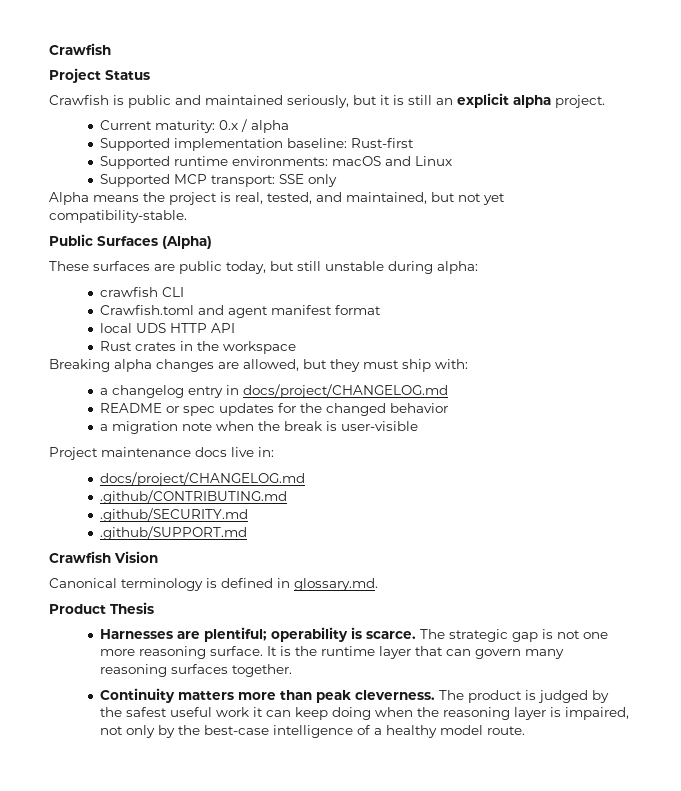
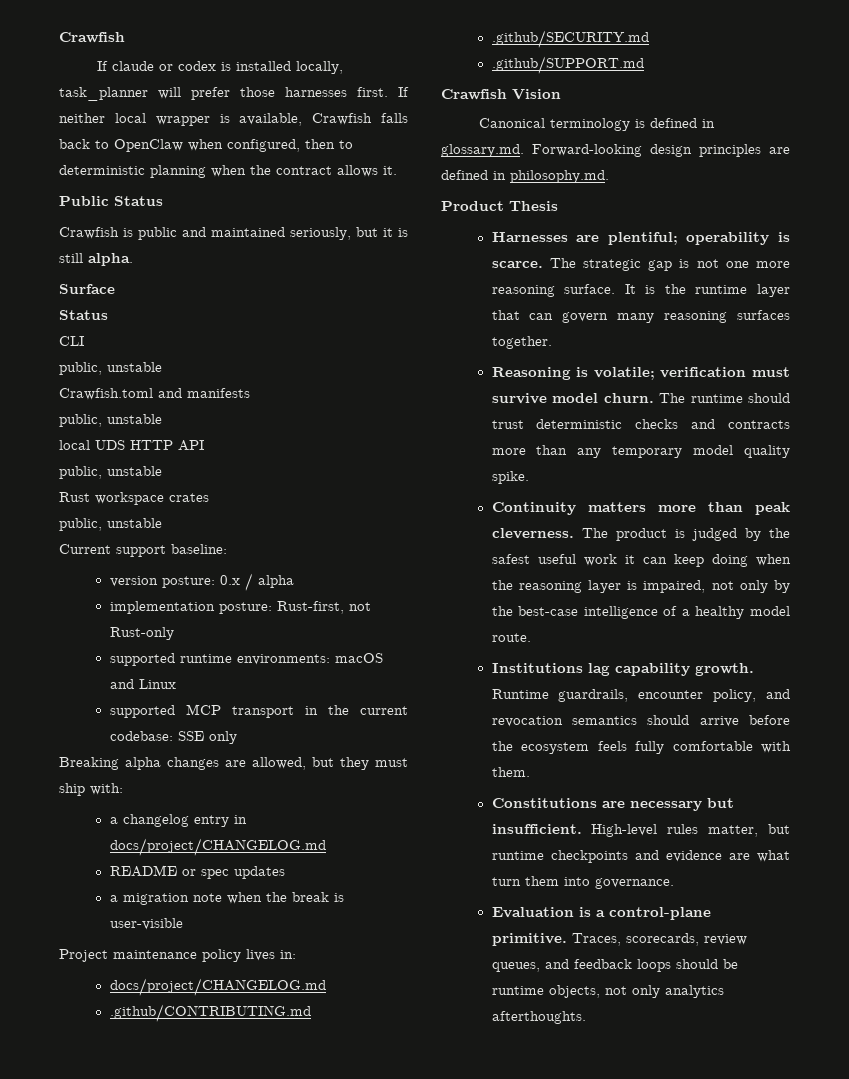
[49,68,101,83] Project -> [96,61,343,74] [59,87,409,101] [59,113,408,126] [59,139,353,152] [59,165,397,178] [59,196,109,206] If claude or codex is installed locally, task_planner will prefer those harnesses first. If neither local wrapper is available, Crawfish falls back to OpenClaw when configured, then to deterministic planning when the contract allows it. // Public
[436,93,605,108] [100,119,290,133] [100,138,415,151] [100,156,171,169] an explicit alpha project. // Current maturity: 0.x / alpha // Supported implementation baseline: Rust-first // Supported -> [88,253,133,266] [59,284,115,294] [59,310,108,320] [59,336,84,346] [59,362,162,375] [59,388,250,400] [59,414,162,427] [59,440,204,451] [59,466,162,479] [59,492,209,505] [59,518,162,531] [59,544,227,557] [109,573,294,591] [109,601,371,614] [109,627,174,640] [109,653,175,666] alpha. // Surface // Status // CLI // public, unstable // Crawfish.toml and manifests // public, unstable // local UDS HTTP API // public, unstable // Rust workspace crates // public, unstable // Current support baseline: // version posture: 0.x / alpha // implementation posture: Rust-first, not Rust-only // supported
[100,174,338,187] [49,192,505,205] [49,210,187,223] [49,234,212,249] [49,261,478,274] [100,287,185,297] [100,305,382,318] [100,323,236,333] [100,341,297,354] Supported MCP transport: SSE only // Alpha means the project is real, tested, and maintained, but not yet compatibility-stable. // Public Surfaces (Alpha) // These surfaces are public today, but still unstable during alpha: // crawfish CLI // Crawfish.toml and agent manifest format // local UDS HTTP API // Rust crates in the workspace -> [109,704,408,718] [109,731,237,744] supported MCP transport in the current codebase: SSE only
[278,403,449,416] for the changed behavior -> (285, 872) none
[195,447,254,457] docs live -> [202,949,275,962] policy lives
(378, 584) none -> [532,144,790,157] [441,170,609,183] Forward-looking design principles are defined in philosophy.md.
(293, 670) none -> [491,367,790,380] [491,393,790,404] [491,419,790,429] [491,445,790,458] [491,471,529,484] // Reasoning is volatile; verification must survive model churn. The runtime should trust deterministic checks and contracts more than any temporary model quality spike.
(526, 730) none -> [491,663,754,676] [491,689,790,702] [491,715,790,727] [491,741,791,754] [491,767,530,777] [491,798,734,811] [491,824,790,837] [491,850,790,863] [491,876,674,889] [491,907,711,920] [491,933,747,946] [491,959,738,972] [491,985,724,998] [491,1011,586,1024] // Institutions lag capability growth. Runtime guardrails, encounter policy, and revocation semantics should arrive before the ecosystem feels fully comfortable with them. // Constitutions are necessary but insufficient. High-level rules matter, but runtime checkpoints and evidence are what turn them into governance. // Evaluation is a control-plane primitive. Traces, scorecards, review queues, and feedback loops should be runtime objects, not only analytics afterthoughts.

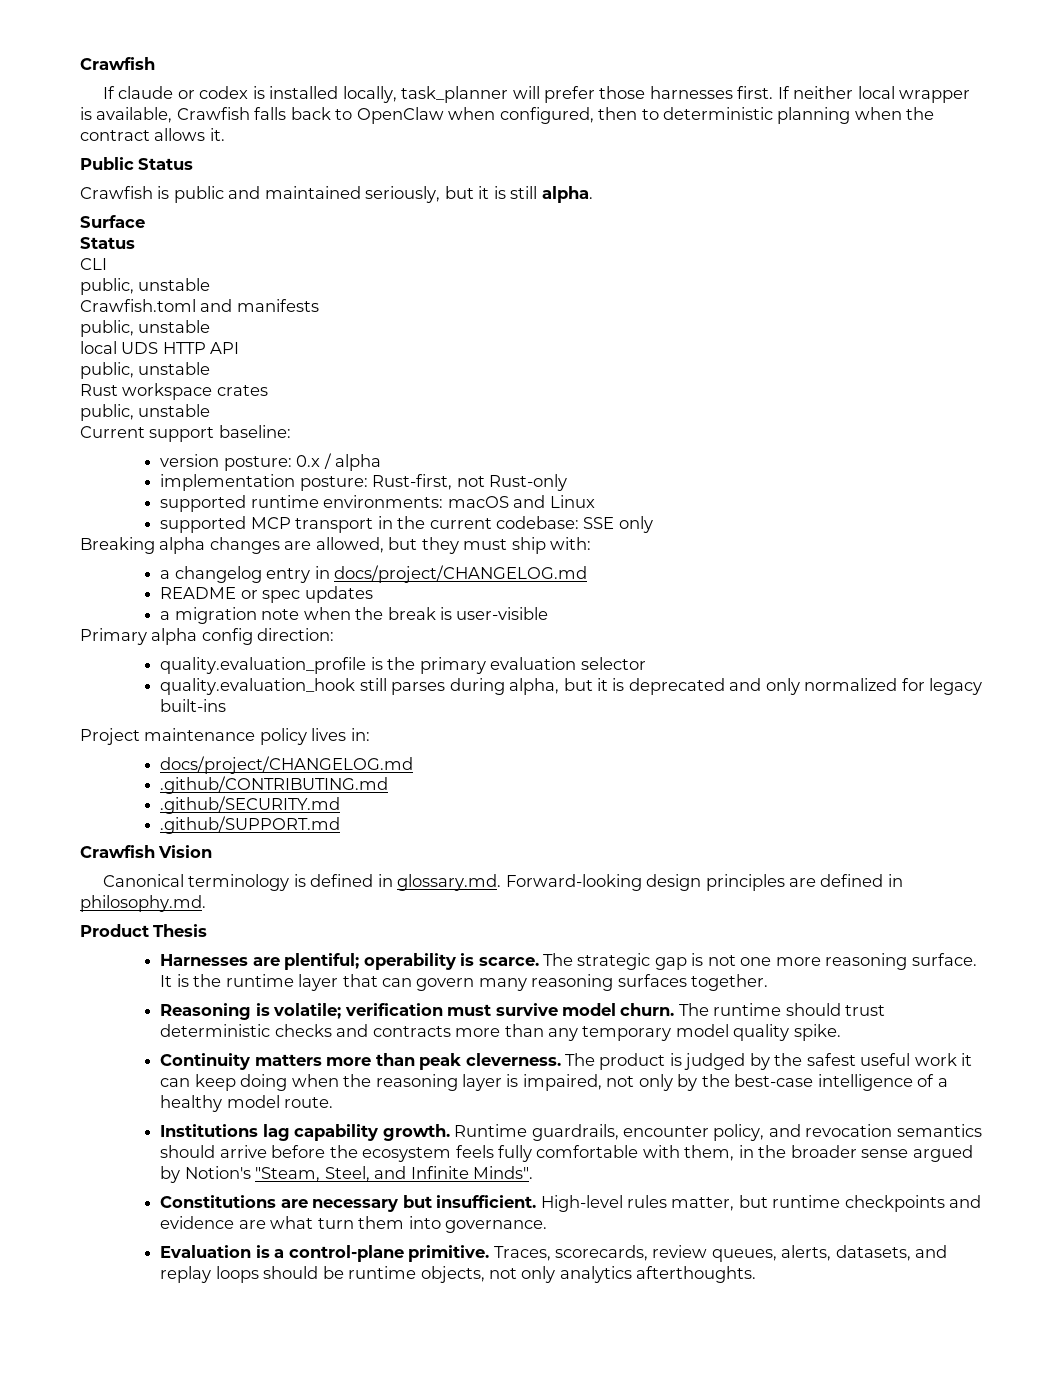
(183, 924) none -> [80,628,335,645] [160,657,646,674] [160,678,983,695] [160,699,227,712] // Primary alpha config direction: // quality.evaluation_profile is the primary evaluation selector // quality.evaluation_hook still parses during alpha, but it is deprecated and only normalized for legacy built-ins
[491,767,530,777] them. -> [684,1145,973,1162] [160,1166,533,1183] them, in the broader sense argued by Notion's "Steam, Steel, and Infinite Minds".
[544,959,632,969] and feedback -> [781,1245,948,1261] [160,1266,212,1283] alerts, datasets, and replay

